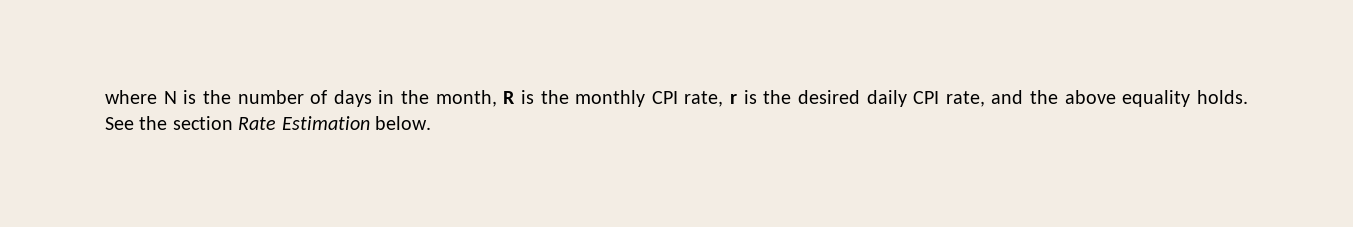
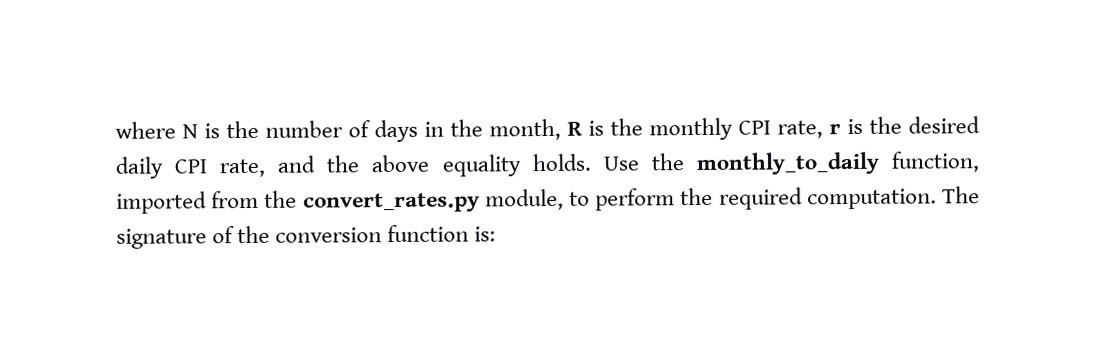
[105,116,431,130] See the section Rate Estimation below. -> [602,151,980,176] [116,186,981,214] [116,224,497,249] Use the monthly_to_daily function, imported from the convert_rates.py module, to perform the required computation. The signature of the conversion function is:

